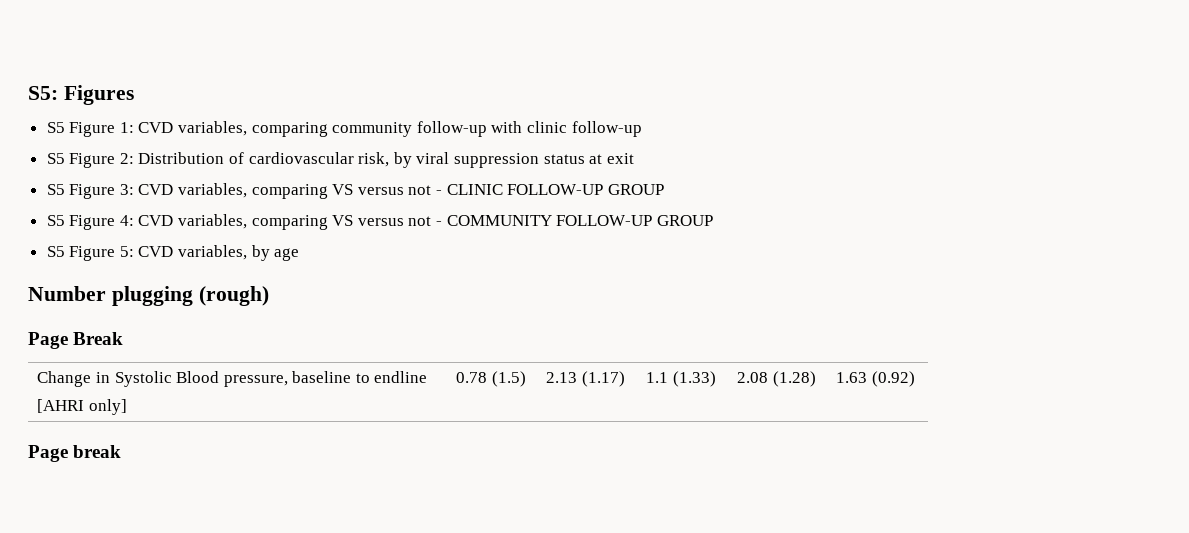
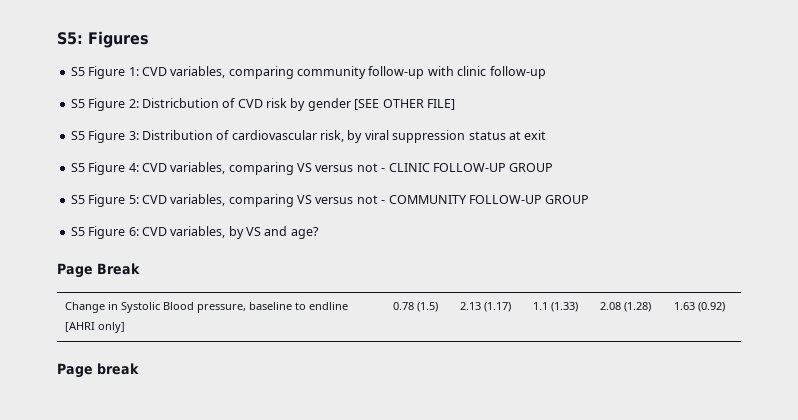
(134, 158) none -> [141,98,455,111] [70,130,139,143] Districbution of CVD risk by gender [SEE OTHER FILE] // S5 Figure 3:
[119,184,134,195] 3: -> [128,163,139,172] 4:
[119,215,134,226] 4: -> [128,195,139,204] 5:
[119,246,134,257] 5: -> [128,227,139,236] 6:
[274,248,300,261] [28,286,269,306] age // Number plugging (rough) -> [246,226,319,239] VS and age?

